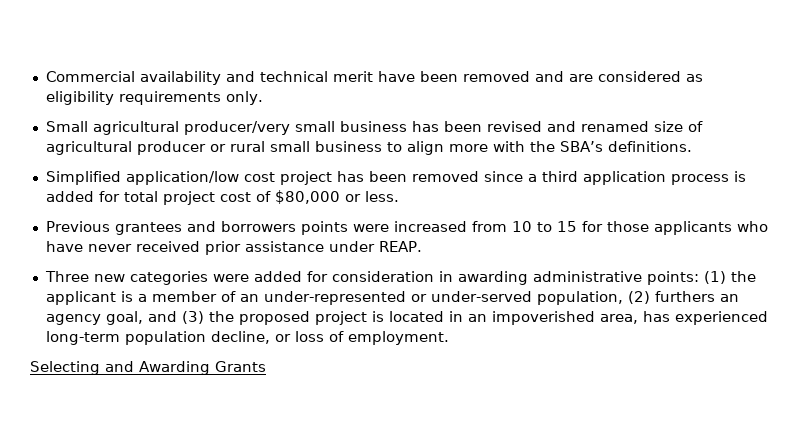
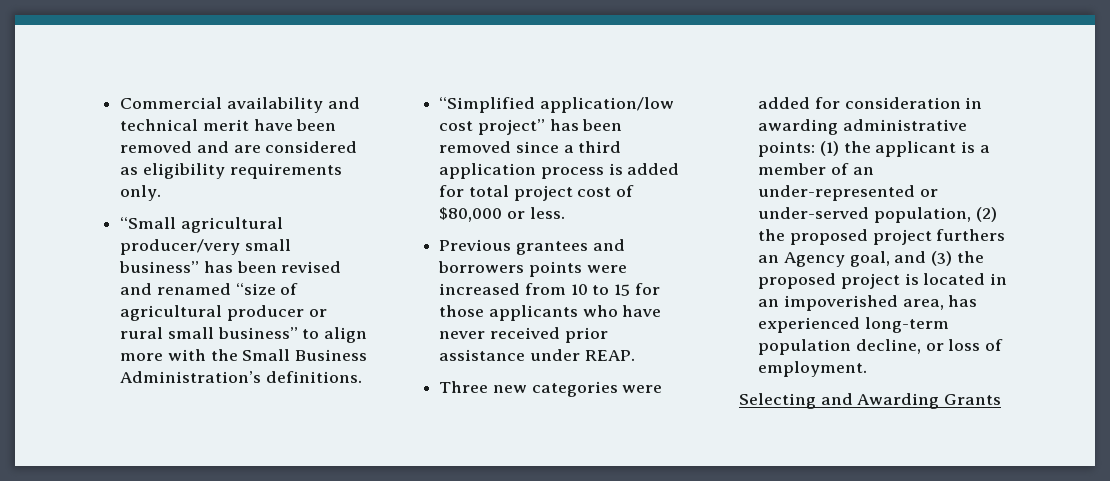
[45,121,88,132] Small -> [120,217,177,229] “Small
[339,121,407,132] business -> [119,261,200,273] business”
[653,121,683,132] size -> [235,283,276,295] “size
[314,141,382,152] business -> [217,327,298,339] business”
[559,141,603,152] SBA’s -> [242,349,368,361] [120,371,262,383] Small Business Administration’s
[45,171,121,185] Simplified -> [439,97,536,113] “Simplified
[279,171,332,185] project -> [477,119,545,135] project”
(650, 297) none -> [758,229,932,245] the proposed project
[45,314,101,325] agency -> [783,252,845,267] Agency

